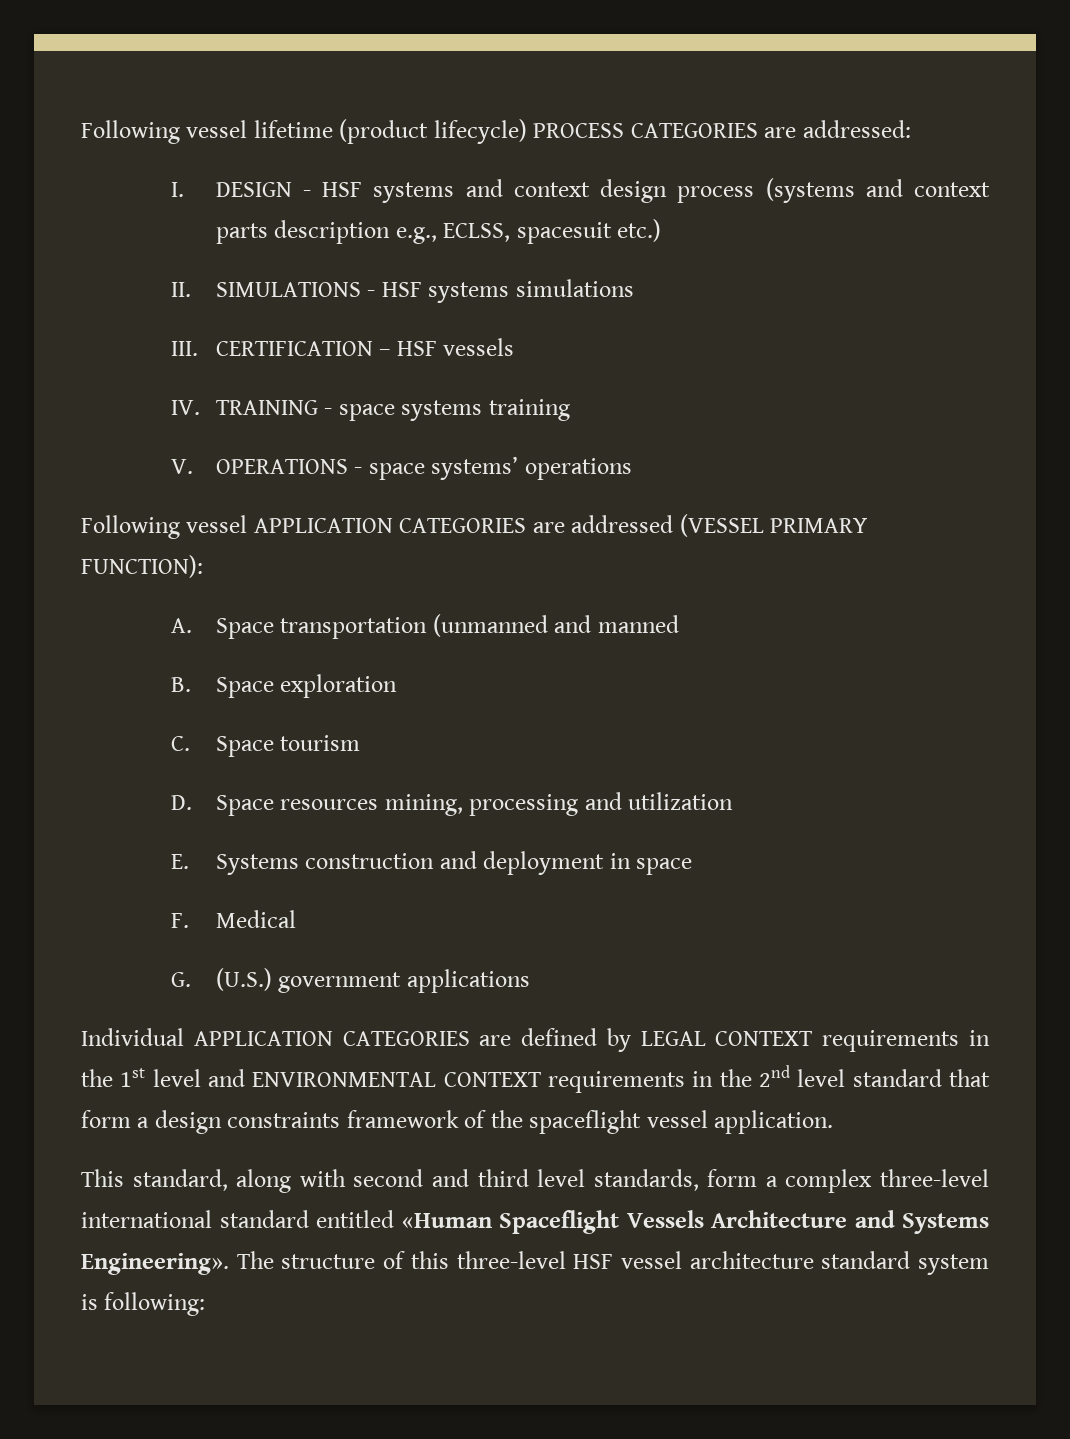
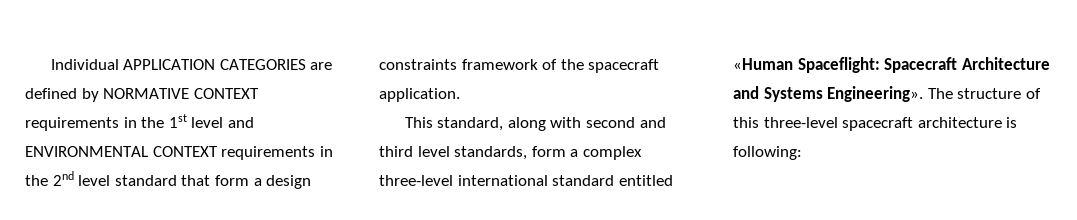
[81,119,911,144] [170,178,990,203] [215,219,662,244] [170,279,634,303] [170,338,515,356] [170,399,570,421] [170,456,632,480] [81,514,868,539] [81,555,203,578] [170,614,679,639] [170,674,398,698] [170,735,361,757] [170,792,734,816] [170,851,693,875] [170,910,296,928] [170,968,530,993] Following vessel lifetime (product lifecycle) PROCESS CATEGORIES are addressed: // I. DESIGN - HSF systems and context design process (systems and context parts description e.g., ECLSS, spacesuit etc.) // II. SIMULATIONS - HSF systems simulations // III. CERTIFICATION – HSF vessels // IV. TRAINING - space systems training // V. OPERATIONS - space systems’ operations // Following vessel APPLICATION CATEGORIES are addressed (VESSEL PRIMARY FUNCTION): // A. Space transportation (unmanned and manned // B. Space exploration // C. Space tourism // D. Space resources mining, processing and utilization // E. Systems construction and deployment in space // F. Medical // G. (U.S.) government applications // -> (50, 64) none
[640,1031,706,1046] LEGAL -> [103,88,190,99] NORMATIVE
[529,1110,708,1134] spaceflight vessel -> [588,59,660,73] spacecraft
[499,1210,704,1234] Spaceflight Vessels -> [797,57,958,73] Spaceflight: Spacecraft
[573,1251,990,1275] HSF vessel architecture standard system -> [842,117,1002,131] spacecraft architecture

